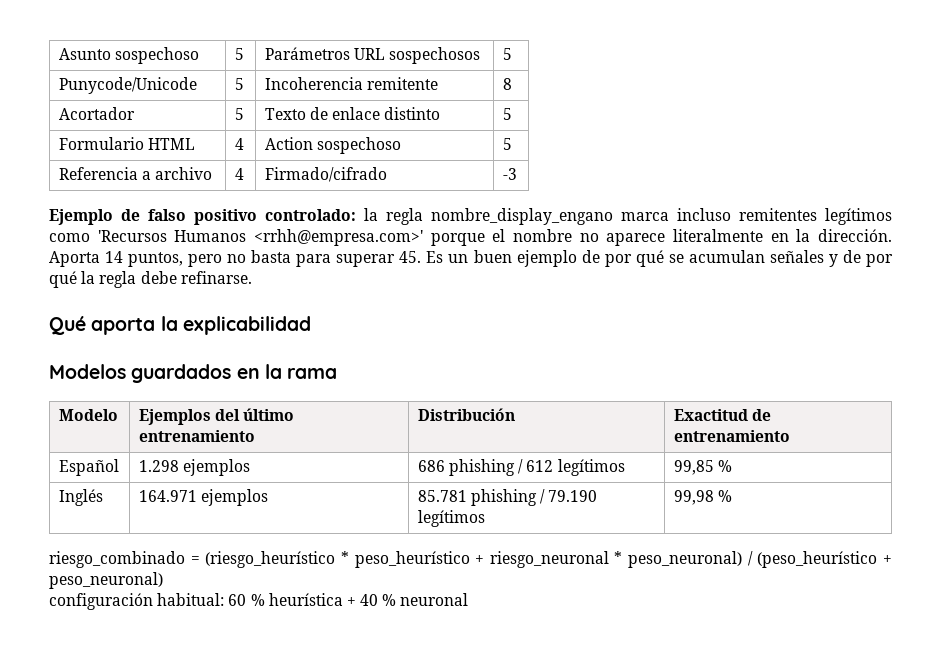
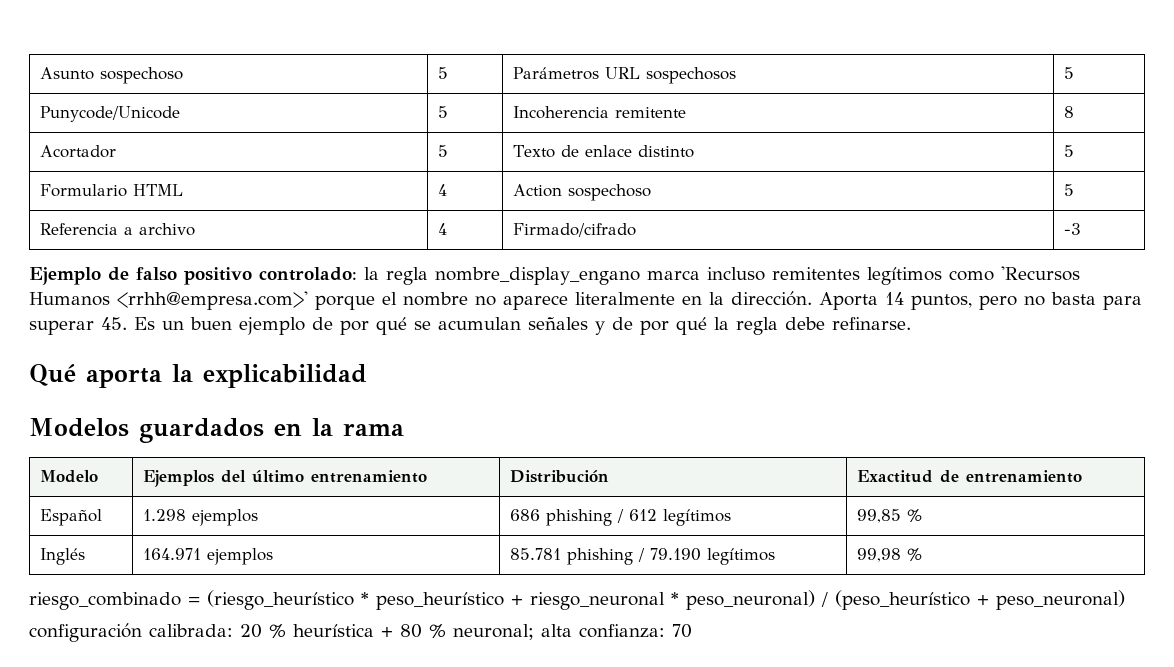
[157,593,247,606] habitual: 60 -> [149,624,262,638] calibrada: 20
[360,593,469,606] 40 % neuronal -> [400,624,692,640] 80 % neuronal; alta confianza: 70

